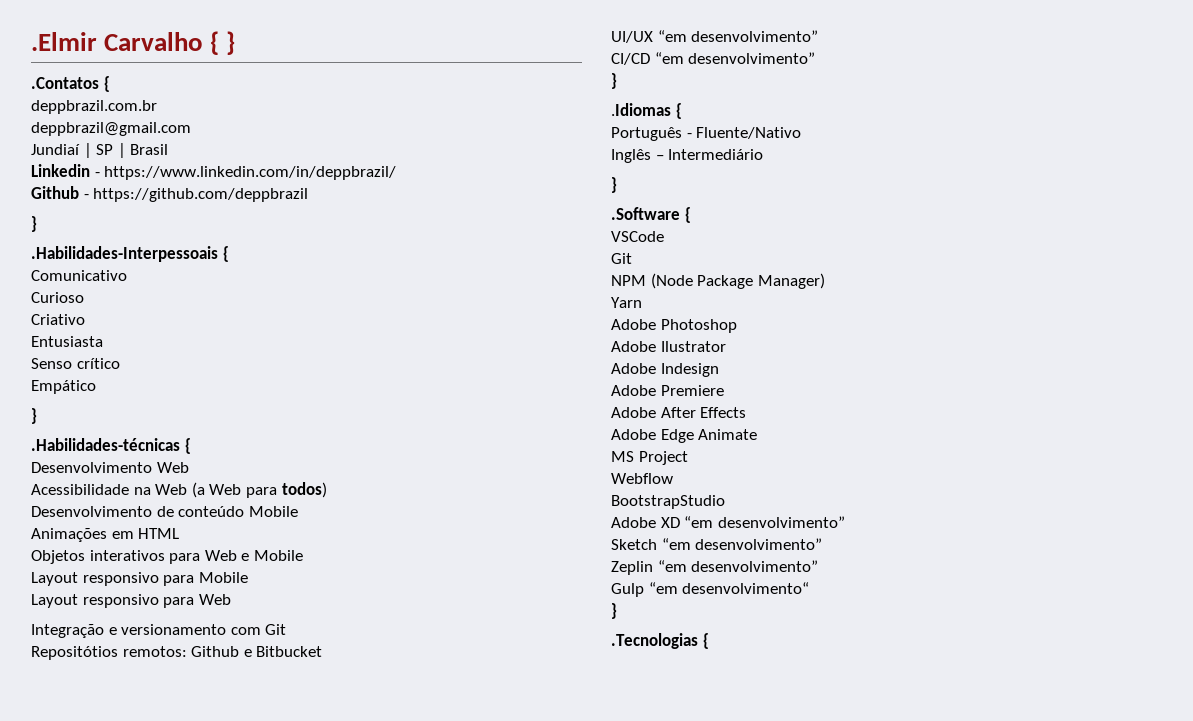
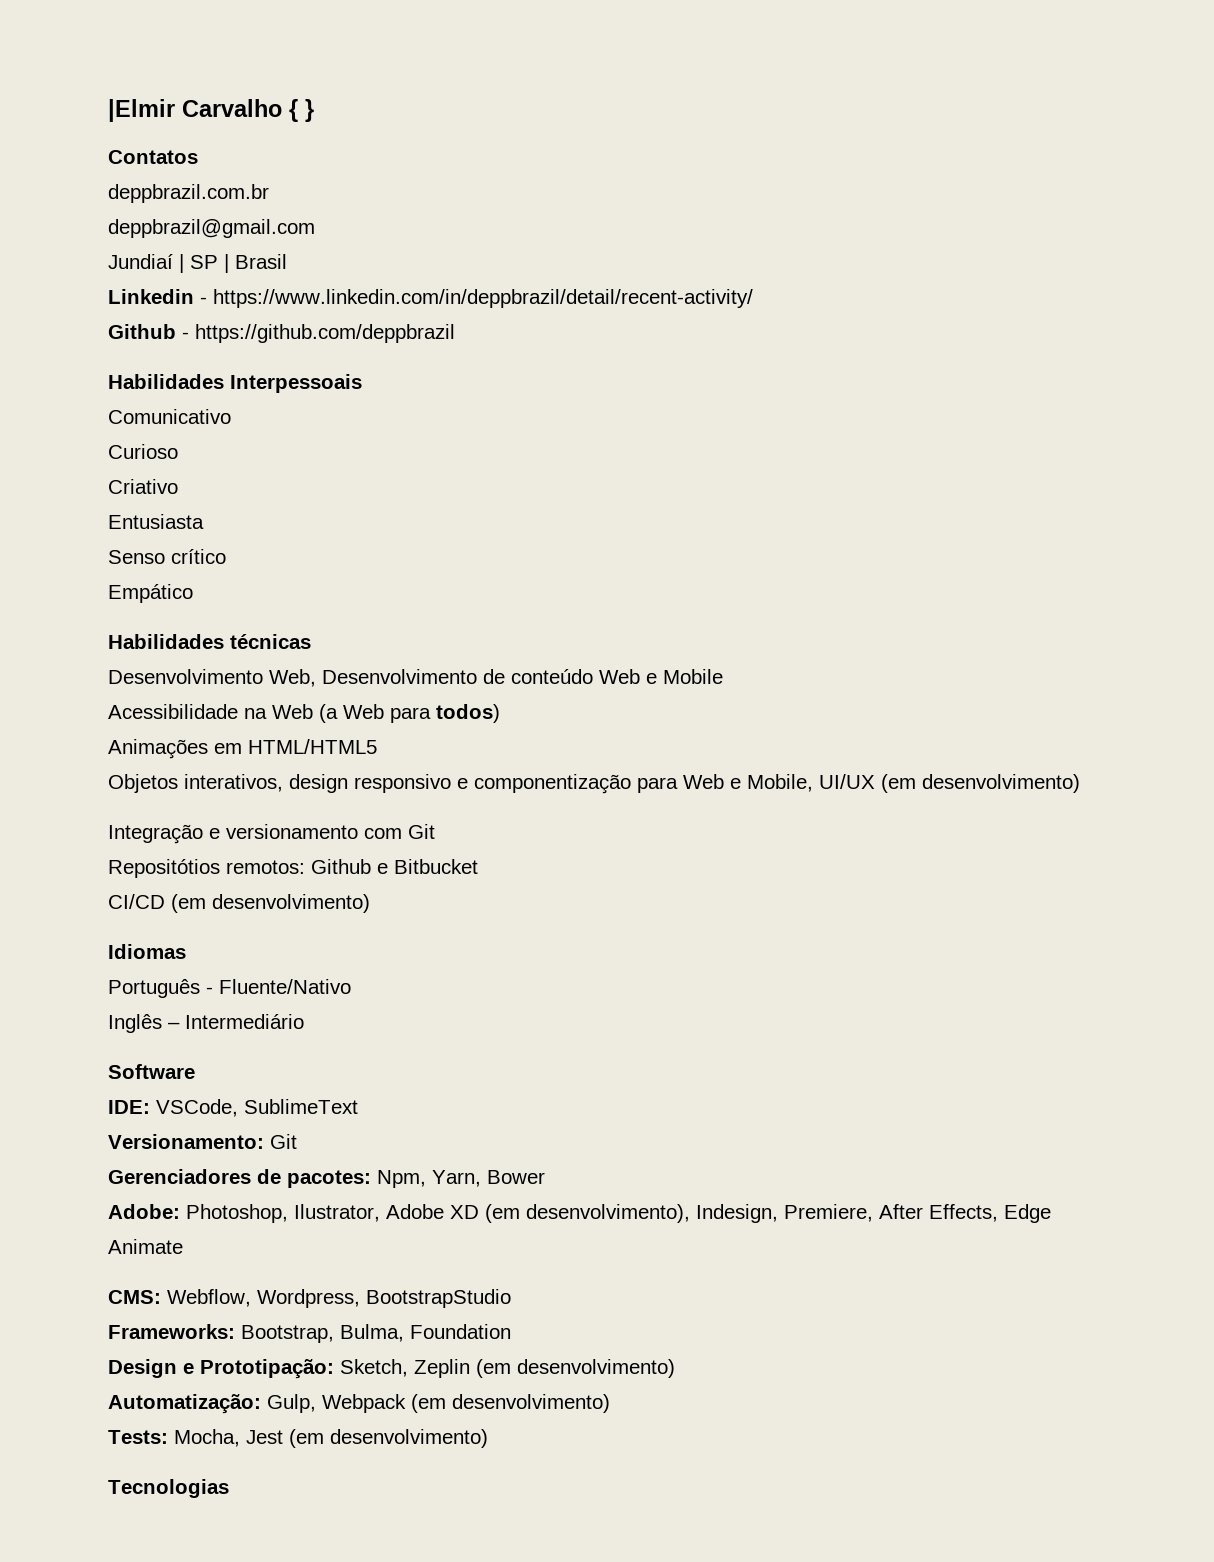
[31,32,97,51] .Elmir -> [108,99,175,122] |Elmir
[31,76,110,92] .Contatos { -> [108,150,198,164] Contatos
[104,166,397,180] https://www.linkedin.com/in/deppbrazil/ -> [213,289,753,308] https://www.linkedin.com/in/deppbrazil/detail/recent-activity/
[31,216,37,232] [31,246,229,262] } // .Habilidades-Interpessoais { -> [108,374,362,393] Habilidades Interpessoais
[31,408,37,424] [31,438,191,454] [31,462,189,473] } // .Habilidades-técnicas { // Desenvolvimento Web -> [108,634,311,649] [108,669,723,687] Habilidades técnicas // Desenvolvimento Web, Desenvolvimento de conteúdo Web e Mobile
[31,506,298,517] // Desenvolvimento de conteúdo Mobile -> (500, 713) none
[138,528,180,539] HTML -> [248,739,377,754] HTML/HTML5
[89,550,303,564] [31,572,248,586] [31,594,231,608] interativos para Web e Mobile // Layout responsivo para Mobile // Layout responsivo para Web -> [184,774,1080,794] interativos, design responsivo e componentização para Web e Mobile, UI/UX (em desenvolvimento)
[611,30,819,43] [611,52,816,65] [611,73,617,89] [611,103,682,119] UI/UX “em desenvolvimento” // CI/CD “em desenvolvimento” // } // .Idiomas { -> [108,894,370,913] [108,944,186,959] CI/CD (em desenvolvimento) // Idiomas
[611,177,617,193] [611,207,691,223] [611,231,664,242] [611,253,632,264] [611,273,825,289] [611,297,642,308] [611,319,737,333] [611,341,726,352] [611,363,719,377] [611,385,724,396] [611,407,747,418] [611,429,758,443] [611,451,688,465] [611,473,673,484] [611,495,725,509] [611,516,845,528] [611,538,823,550] [611,560,819,575] [611,582,810,597] [611,603,617,619] [611,633,709,649] } // .Software { // VSCode // Git // NPM (Node Package Manager) // Yarn // Adobe Photoshop // Adobe Ilustrator // Adobe Indesign // Adobe Premiere // Adobe After Effects // Adobe Edge Animate // MS Project // Webflow // BootstrapStudio // Adobe XD “em desenvolvimento” // Sketch “em desenvolvimento” // Zeplin “em desenvolvimento” // Gulp “em desenvolvimento“ // } // .Tecnologias { -> [108,1064,195,1079] [108,1099,358,1117] [108,1134,297,1149] [108,1169,545,1188] [108,1204,1051,1223] [108,1239,183,1254] [108,1289,511,1308] [108,1324,511,1343] [108,1359,675,1379] [108,1394,610,1414] [108,1429,488,1448] [108,1479,229,1498] Software // IDE: VSCode, SublimeText // Versionamento: Git // Gerenciadores de pacotes: Npm, Yarn, Bower // Adobe: Photoshop, Ilustrator, Adobe XD (em desenvolvimento), Indesign, Premiere, After Effects, Edge Animate // CMS: Webflow, Wordpress, BootstrapStudio // Frameworks: Bootstrap, Bulma, Foundation // Design e Prototipação: Sketch, Zeplin (em desenvolvimento) // Automatização: Gulp, Webpack (em desenvolvimento) // Tests: Mocha, Jest (em desenvolvimento) // Tecnologias

